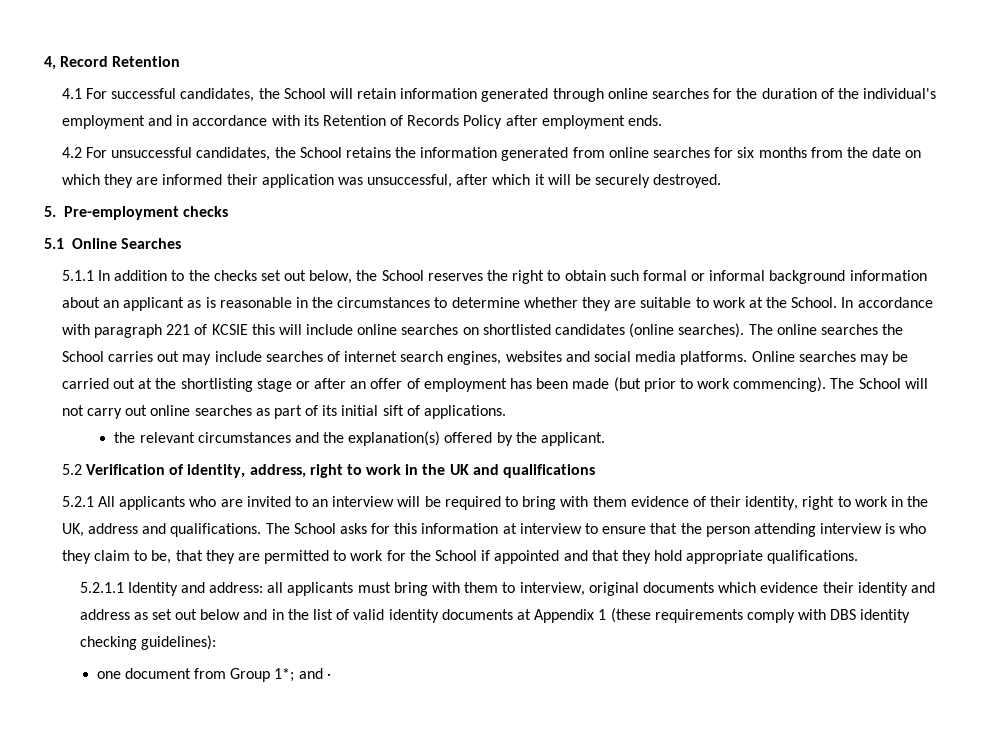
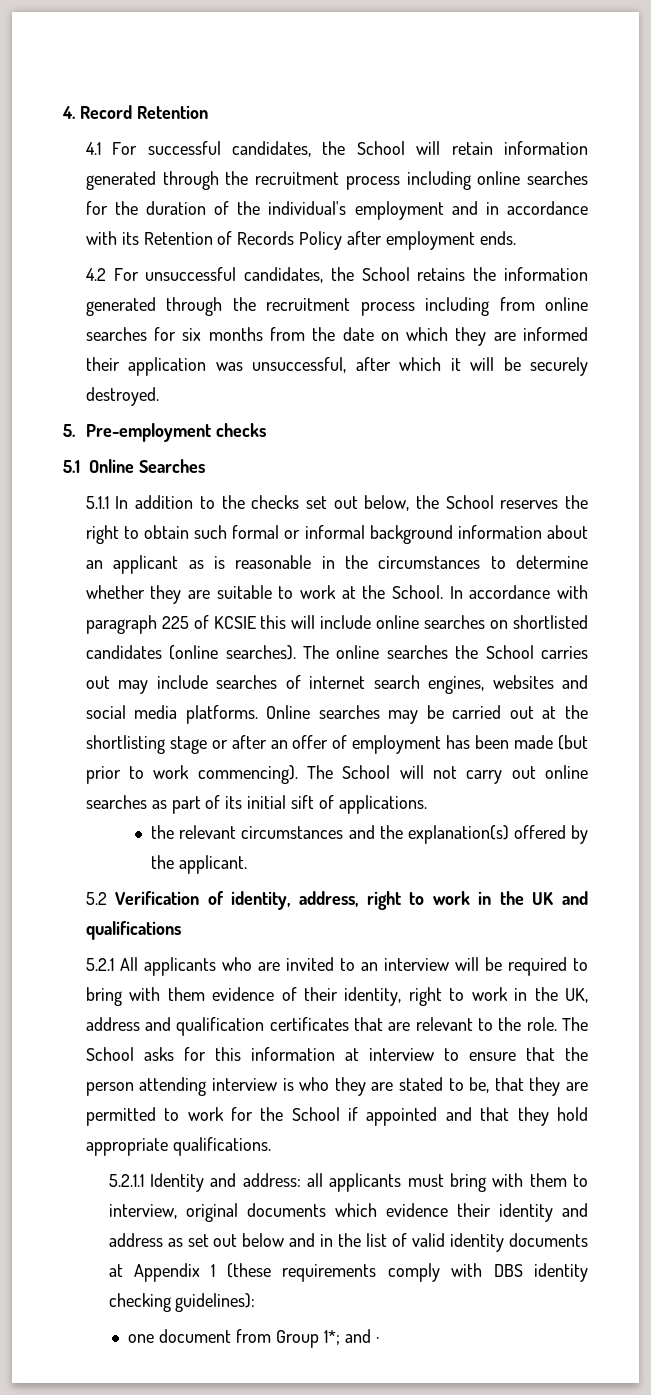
[44,56,56,70] 4, -> [62,106,75,119] 4.
(604, 95) none -> [225,171,471,190] the recruitment process including
(569, 154) none -> [166,297,490,316] through the recruitment process including
[166,324,191,335] 221 -> [161,616,189,629] 225
[170,523,262,537] qualifications. -> [176,1017,557,1036] qualification certificates that are relevant to the role.
[93,550,130,561] claim -> [371,1077,443,1091] are stated

